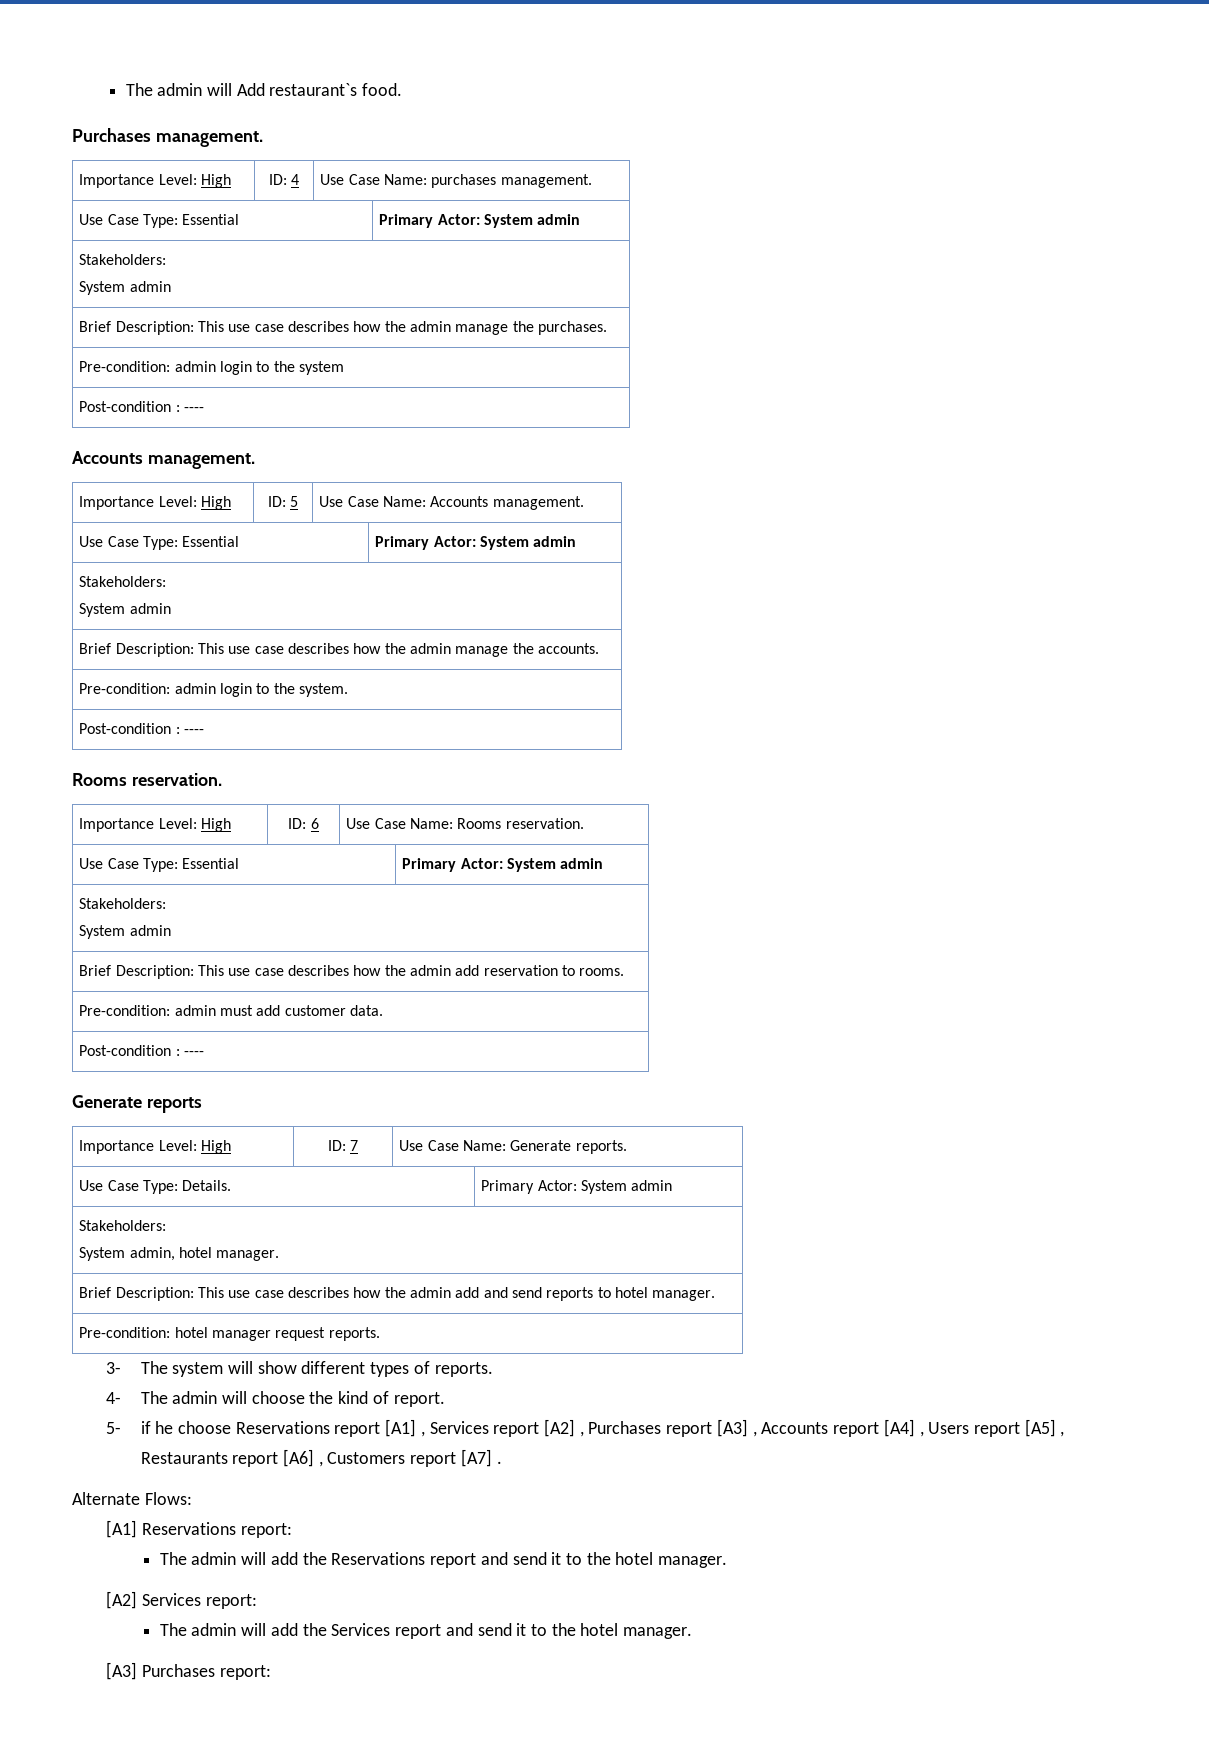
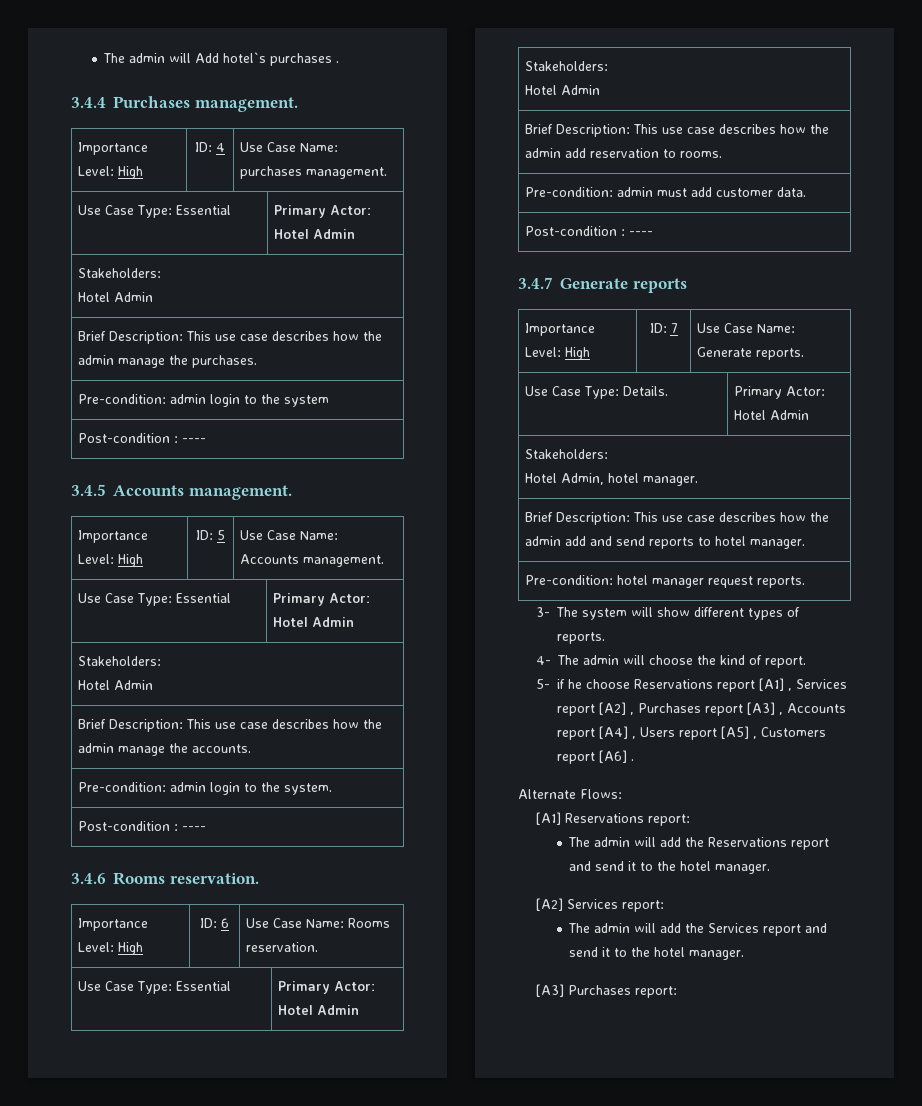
[269,83,403,96] restaurant`s food. // -> [223,52,340,66] [71,97,106,108] hotel`s purchases . // 3.4.4
[484,214,581,228] [79,254,167,265] [79,281,171,295] System admin // Stakeholders: // System admin -> [274,229,356,239] [78,268,162,278] [78,292,154,302] Hotel Admin // Stakeholders: // Hotel Admin
(205, 409) none -> [71,484,106,496] 3.4.5
[480,536,577,550] [79,576,167,587] [79,603,171,617] System admin // Stakeholders: // System admin -> [273,617,355,627] [78,656,162,666] [78,680,154,690] Hotel Admin // Stakeholders: // Hotel Admin
(205, 731) none -> [71,873,106,884] 3.4.6
[507,858,604,872] [79,898,167,909] [79,925,171,939] System admin // Stakeholders: // System admin -> [278,1005,360,1015] [525,61,609,71] [525,85,601,95] Hotel Admin // Stakeholders: // Hotel Admin
(205, 1053) none -> [518,277,553,289] 3.4.7
[581,1180,673,1194] [79,1220,167,1231] [79,1247,175,1261] System admin // Stakeholders: // System admin, -> [734,410,810,420] [525,449,609,459] [525,473,605,485] Hotel Admin // Stakeholders: // Hotel Admin,
[140,1452,228,1464] Restaurants -> [761,727,827,737] Customers
[318,1449,492,1467] , Customers report [A7] -> (628, 756) none

